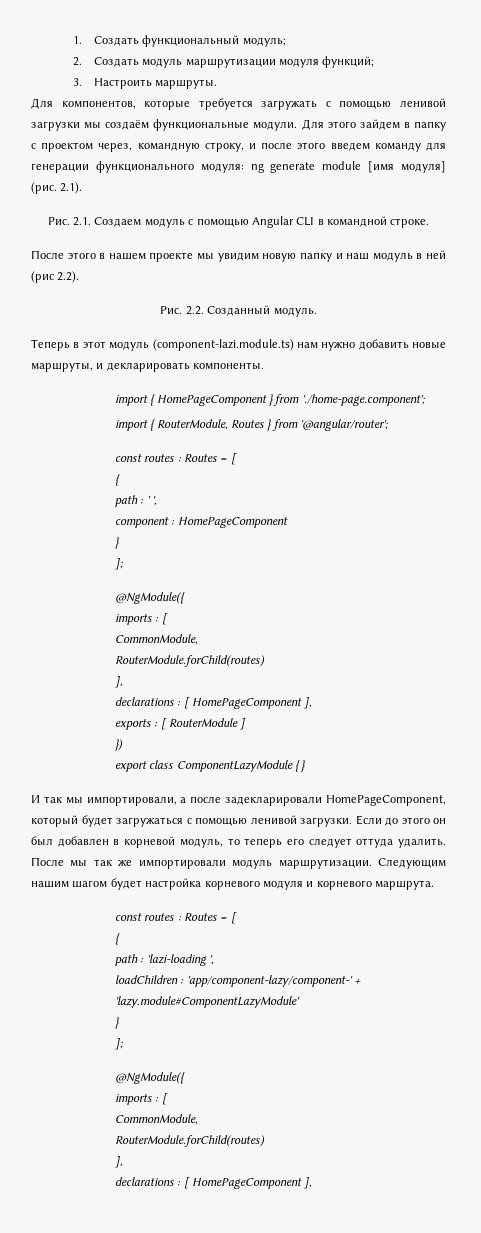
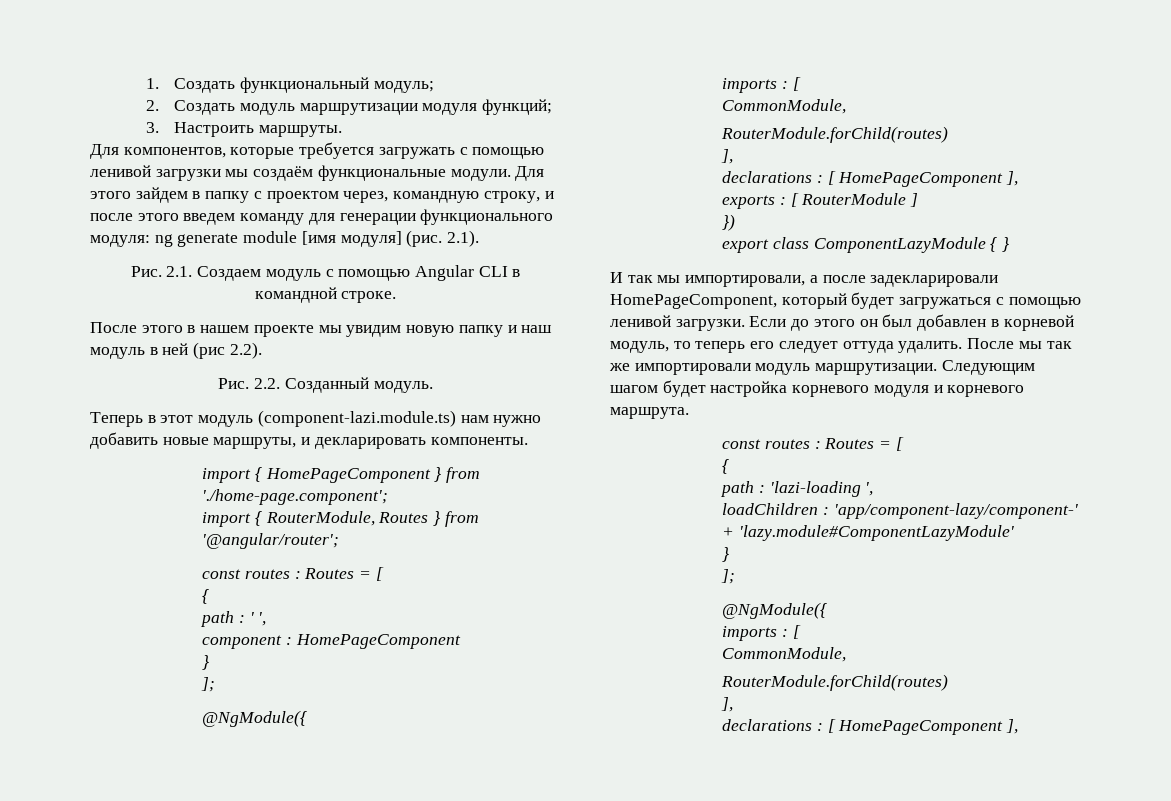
[31,881,69,888] нашим -> (1035, 367) none

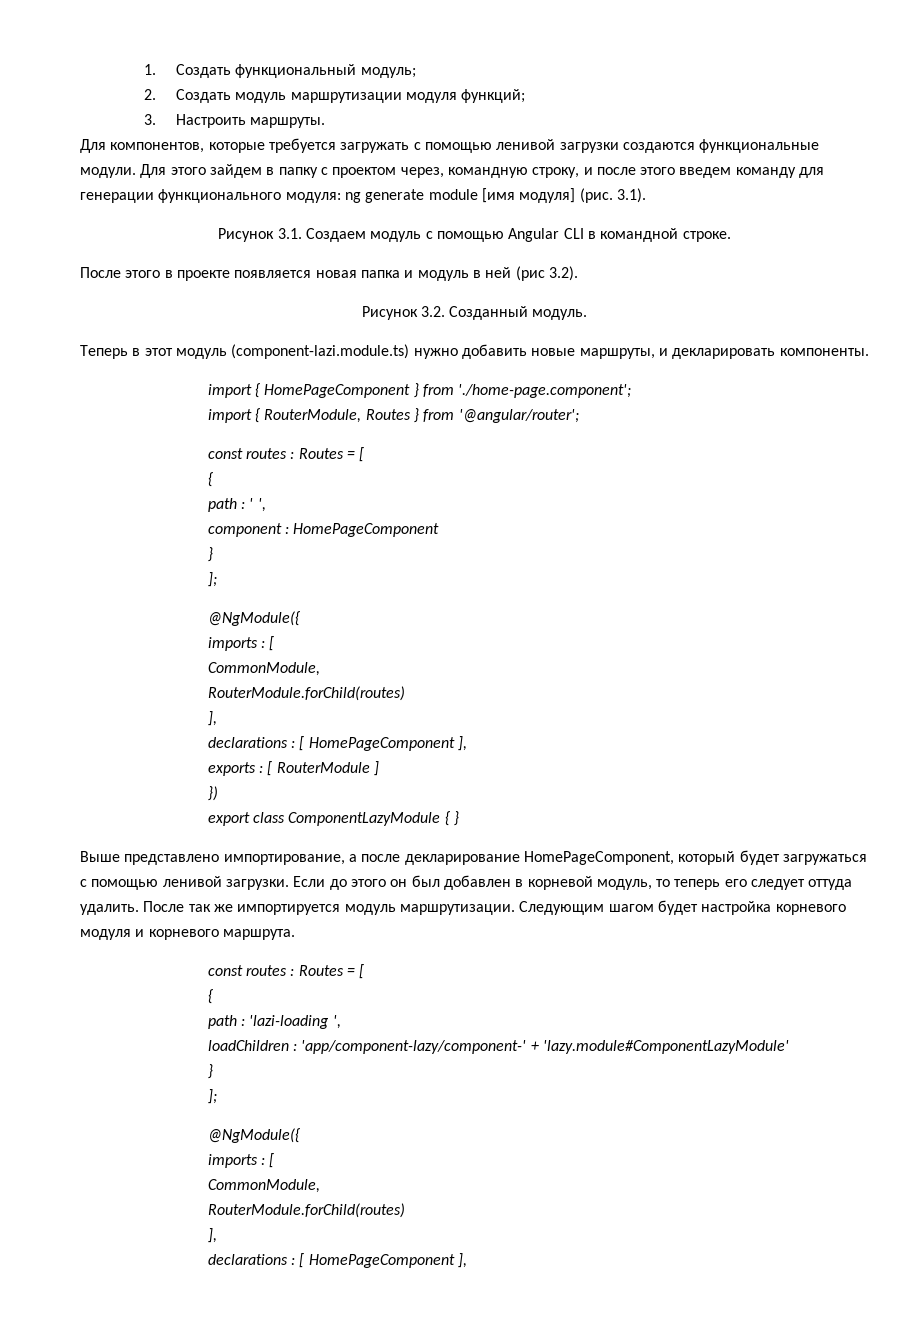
[225,166,314,181] мы создаём -> [622,142,695,153] создаются
[447,230,480,247] [130,266,193,277] 2.1). // Рис. 2.1. -> [616,188,646,203] [218,228,302,242] 3.1). // Рисунок 3.1.
[200,325,553,337] нашем проекте мы увидим новую папку и наш -> [176,270,414,281] проекте появляется новая папка и
[229,342,262,359] [218,378,281,389] 2.2). // Рис. 2.2. -> [548,266,578,281] [361,306,445,320] 3.2). // Рисунок 3.2.
[460,415,489,423] нам -> (410, 351) none
[610,272,806,287] И так мы импортировали, -> [80,851,345,865] Выше представлено импортирование,
[870,275,999,287] задекларировали -> [404,854,520,865] декларирование
[1018,341,1042,349] мы -> (185, 906) none
[634,363,751,375] импортировали -> [237,904,341,915] импортируется

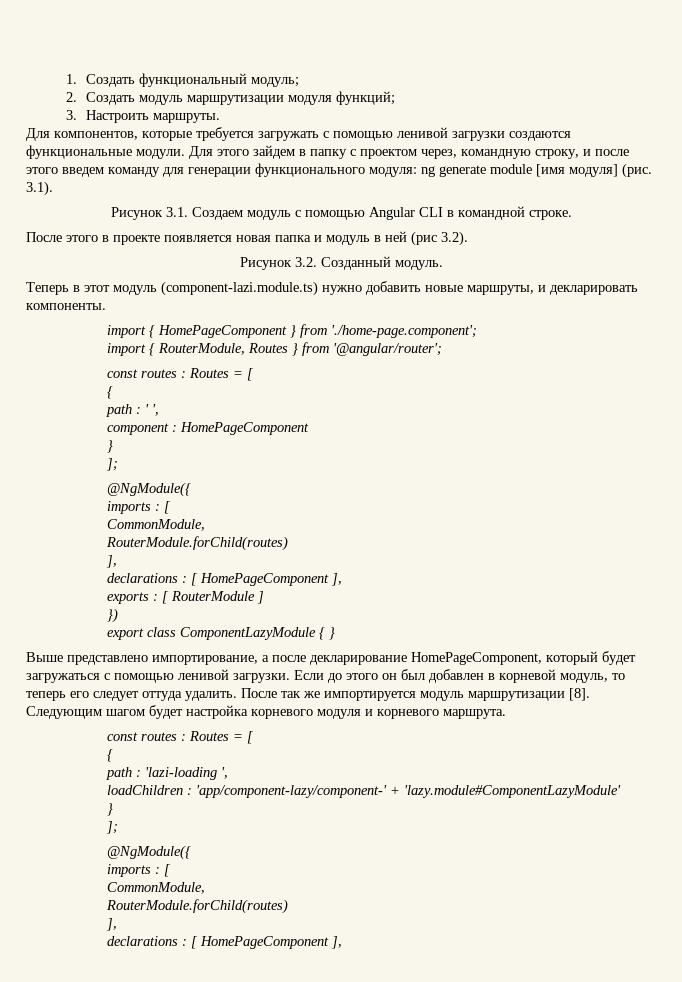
[399,904,515,915] маршрутизации. -> [468,688,590,701] маршрутизации [8].

